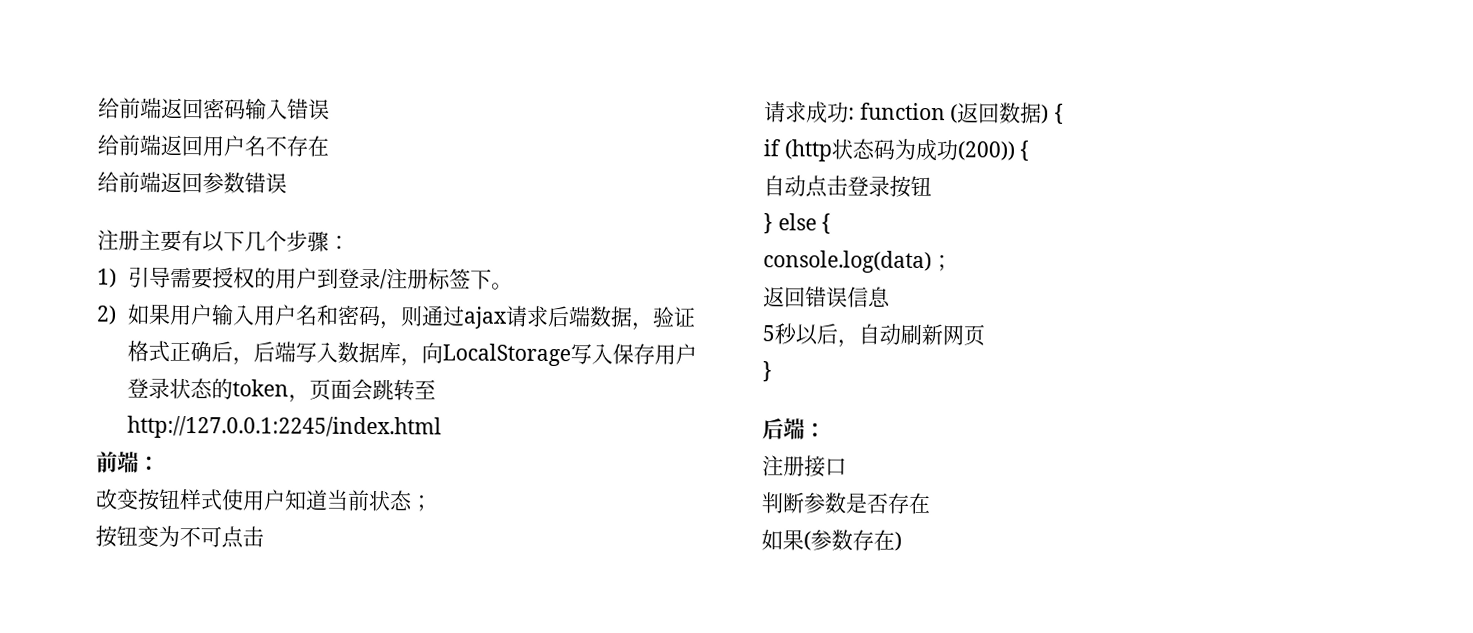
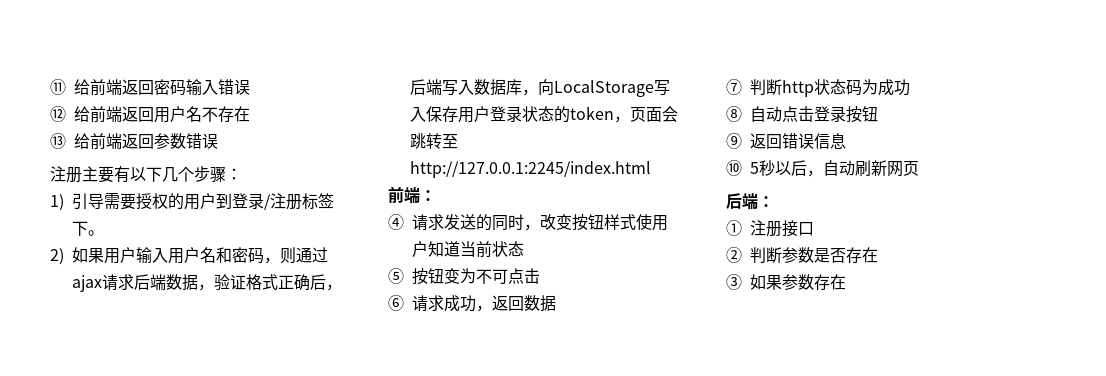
(98, 108) none -> [50,79,66,95] ⑪
(330, 109) none -> [50,106,66,122] ⑫
(329, 146) none -> [50,133,66,149] ⑬
(160, 462) none -> [388,214,540,231] ④请求发送的同时，
[410,495,433,512] ； // -> [388,268,404,284] // ⑤
(264, 537) none -> [388,295,404,311] ⑥
[848,102,959,124] : function ( -> [476,305,492,312] ，
[1041,103,1065,125] [763,139,832,162] ) { // if (http -> [726,79,814,97] // ⑦判断http
[956,140,1030,162] (200)) { // -> [726,106,742,122] // ⑧
[763,213,832,235] [763,250,953,274] } else { // console.log(data)； // -> [726,133,742,149] ⑨
(891, 296) none -> [726,160,742,176] ⑩
[762,361,772,383] // } -> (919, 168) none
(826, 429) none -> [726,220,742,236] ①
(847, 466) none -> [726,247,742,263] ②
[761,529,811,551] 如果( -> [726,274,782,290] ③如果
[894,531,902,551] ) -> (846, 282) none

